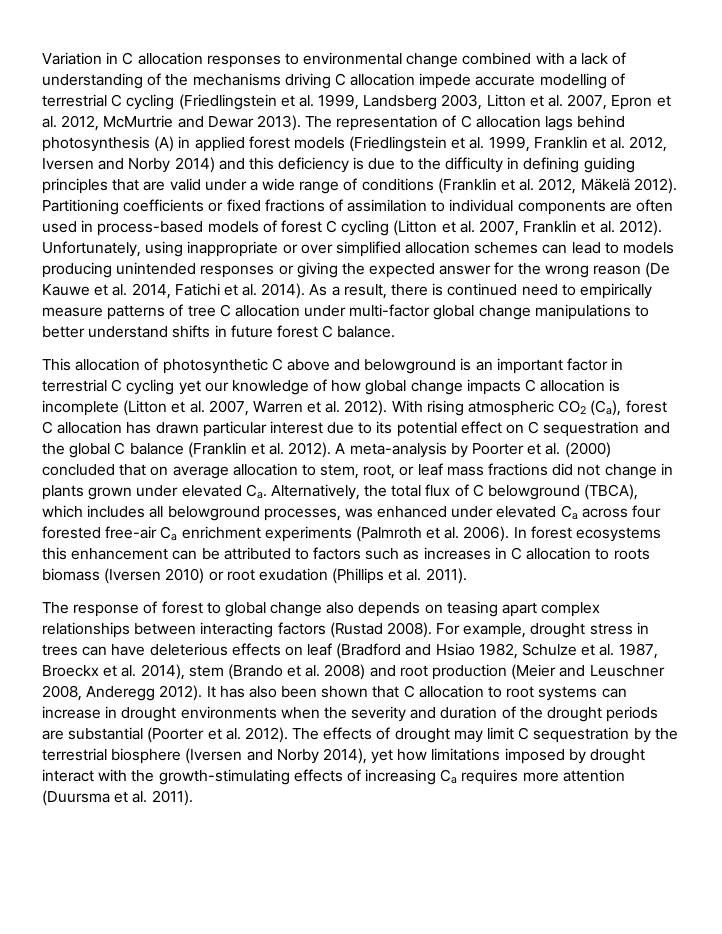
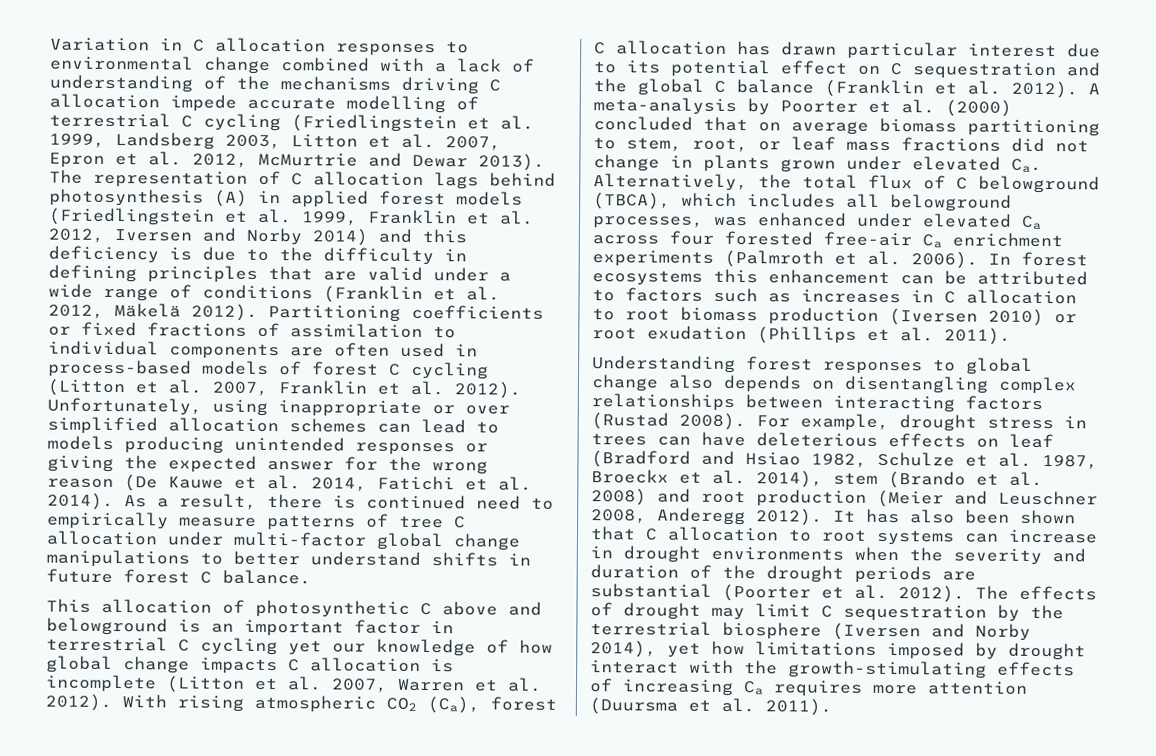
[583,157,635,173] guiding -> (137, 273) none
[232,463,298,476] allocation -> [879,117,1100,137] biomass partitioning
[613,548,650,560] [42,568,100,581] roots biomass -> [625,306,879,325] root biomass production
[42,601,203,617] The response of forest -> [592,355,923,375] Understanding forest responses
[446,601,538,617] teasing apart -> [844,375,989,394] disentangling

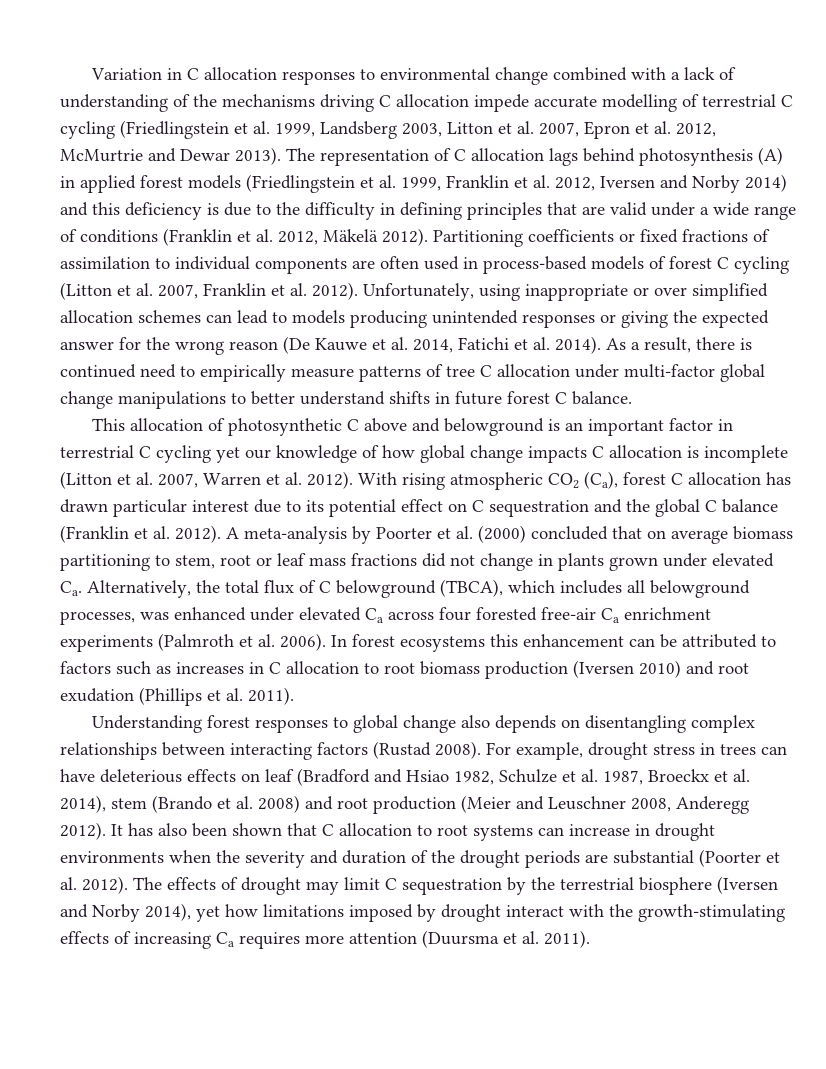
[692,137,748,153] root, -> [220,555,251,566] root
[1054,314,1077,324] or -> [686,661,714,675] and

